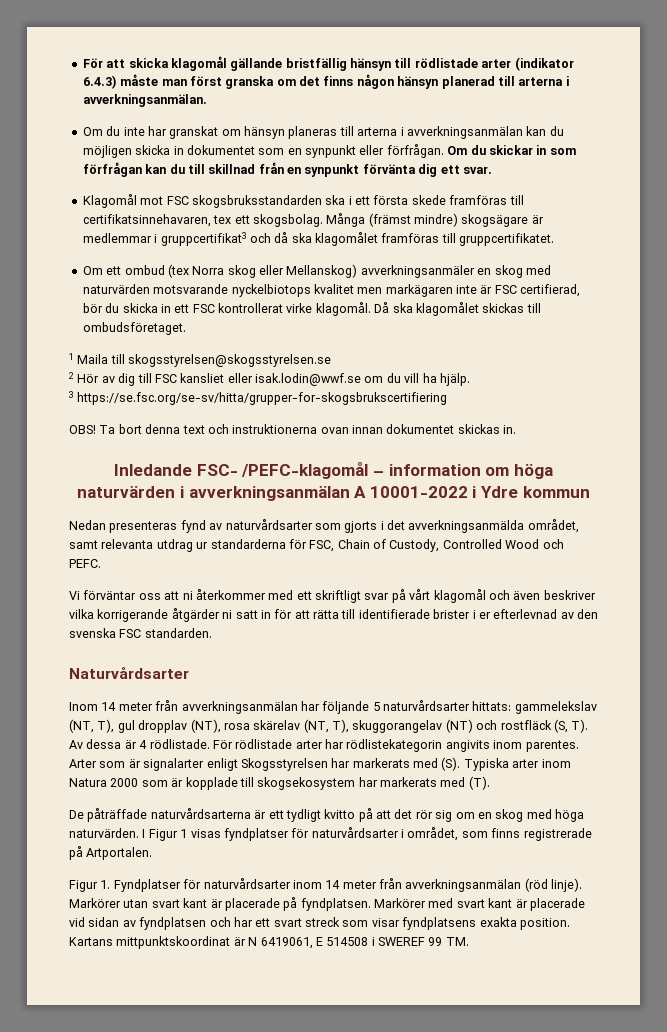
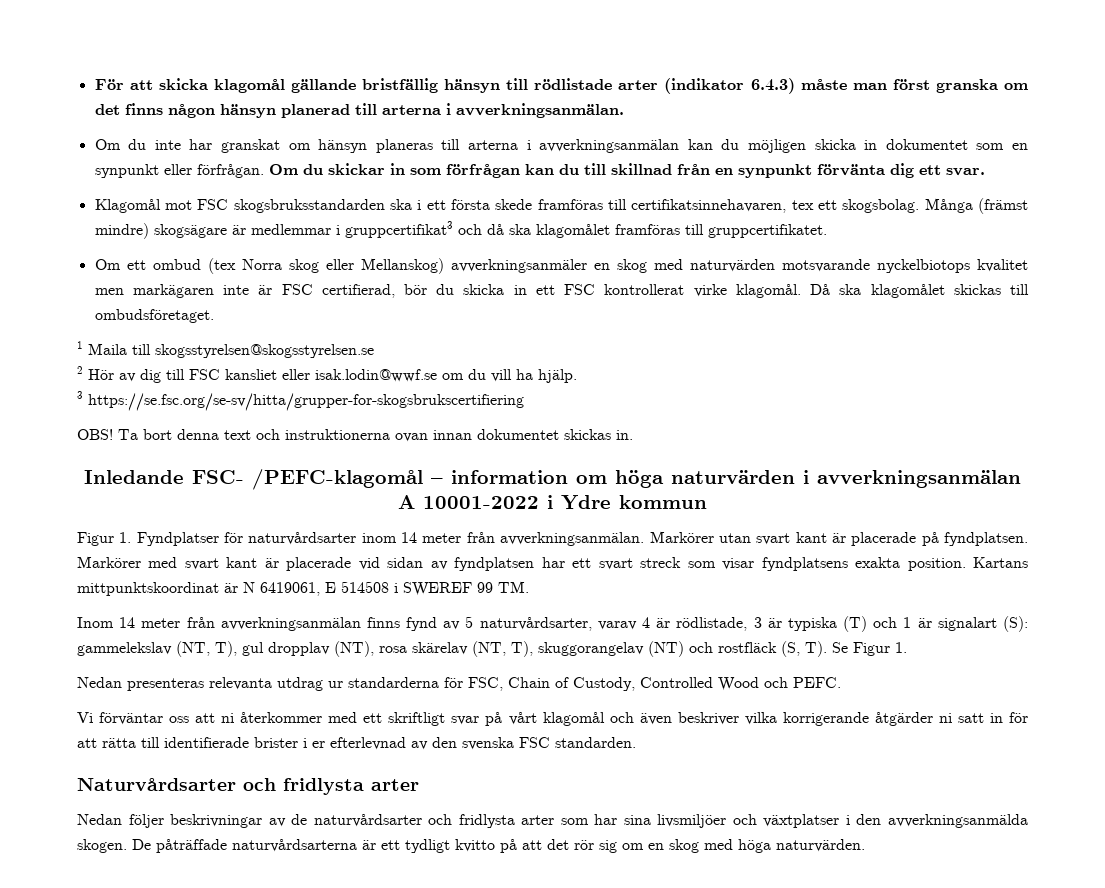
[69,519,579,533] [69,540,98,549] Nedan presenteras fynd av naturvårdsarter som gjorts i det avverkningsanmälda området, samt -> [77,531,1029,546] [77,556,1029,571] [77,581,529,596] [77,616,1028,632] [77,641,907,657] [77,677,204,691] Figur 1. Fyndplatser för naturvårdsarter inom 14 meter från avverkningsanmälan. Markörer utan svart kant är placerade på fyndplatsen. Markörer med svart kant är placerade vid sidan av fyndplatsen har ett svart streck som visar fyndplatsens exakta position. Kartans mittpunktskoordinat är N 6419061, E 514508 i SWEREF 99 TM. // Inom 14 meter från avverkningsanmälan finns fynd av 5 naturvårdsarter, varav 4 är rödlistade, 3 är typiska (T) och 1 är signalart (S): gammelekslav (NT, T), gul dropplav (NT), rosa skärelav (NT, T), skuggorangelav (NT) och rostfläck (S, T). Se Figur 1. // Nedan presenteras
[69,700,597,714] [69,719,589,733] [69,739,579,752] [69,757,571,771] [69,776,490,790] // Inom 14 meter från avverkningsanmälan har följande 5 naturvårdsarter hittats: gammelekslav (NT, T), gul dropplav (NT), rosa skärelav (NT, T), skuggorangelav (NT) och rostfläck (S, T). Av dessa är 4 rödlistade. För rödlistade arter har rödlistekategorin angivits inom parentes. Arter som är signalarter enligt Skogsstyrelsen har markerats med (S). Typiska arter inom Natura 2000 som är kopplade till skogsekosystem har markerats med (T). // -> [243,778,419,795] [77,814,1028,828] [77,839,127,853] och fridlysta arter // Nedan följer beskrivningar av de naturvårdsarter och fridlysta arter som har sina livsmiljöer och växtplatser i den avverkningsanmälda skogen.
[142,827,592,841] [69,846,153,860] [69,878,583,892] [69,897,585,911] [69,917,570,930] [69,936,469,949] I Figur 1 visas fyndplatser för naturvårdsarter i området, som finns registrerade på Artportalen. // Figur 1. Fyndplatser för naturvårdsarter inom 14 meter från avverkningsanmälan (röd linje). Markörer utan svart kant är placerade på fyndplatsen. Markörer med svart kant är placerade vid sidan av fyndplatsen och har ett svart streck som visar fyndplatsens exakta position. Kartans mittpunktskoordinat är N 6419061, E 514508 i SWEREF 99 TM. -> (865, 845) none

